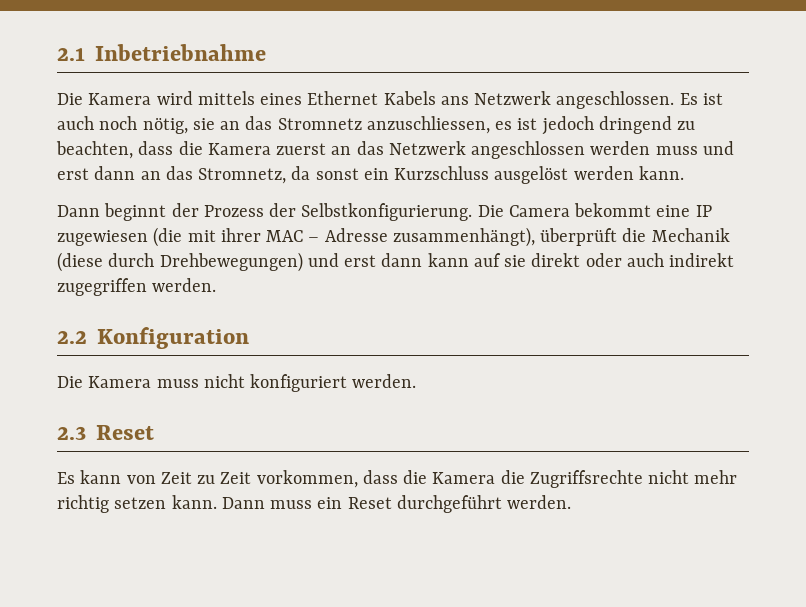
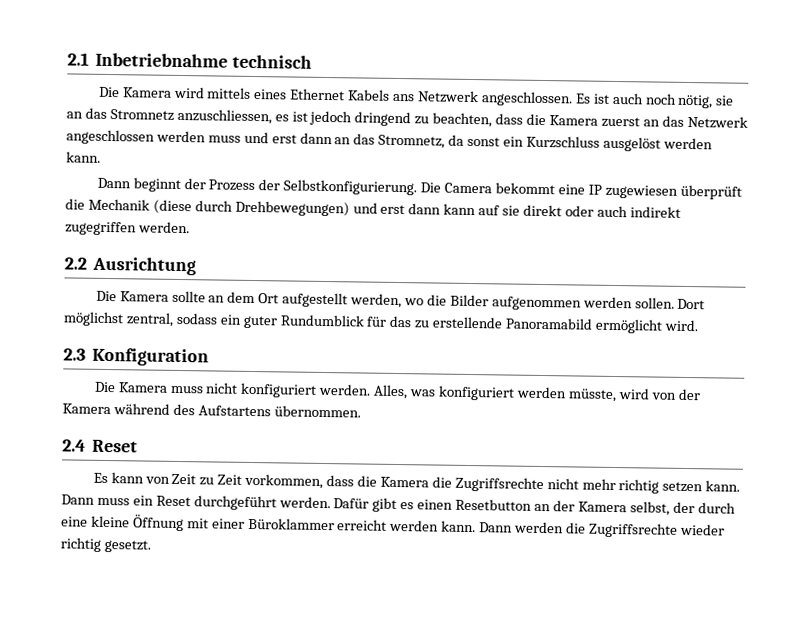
(266, 52) none -> [232,54,313,69] technisch
[153,227,535,247] (die mit ihrer MAC – Adresse zusammenhängt), -> (678, 191) none
(87, 337) none -> [92,256,197,276] [95,290,706,311] [63,311,699,334] [63,348,86,361] Ausrichtung // Die Kamera sollte an dem Ort aufgestellt werden, wo die Bilder aufgenommen werden sollen. Dort möglichst zentral, sodass ein guter Rundumblick für das zu erstellende Panoramabild ermöglicht wird. // 2.3
[57,426,86,440] // 2.3 -> [373,384,701,403] [62,403,361,418] [62,439,86,452] Alles, was konfiguriert werden müsste, wird von der Kamera während des Aufstartens übernommen. // 2.4
(572, 502) none -> [333,497,736,516] [61,514,725,538] [60,537,151,553] Dafür gibt es einen Resetbutton an der Kamera selbst, der durch eine kleine Öffnung mit einer Büroklammer erreicht werden kann. Dann werden die Zugriffsrechte wieder richtig gesetzt.

